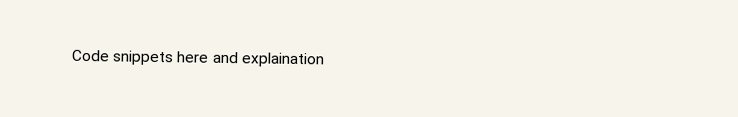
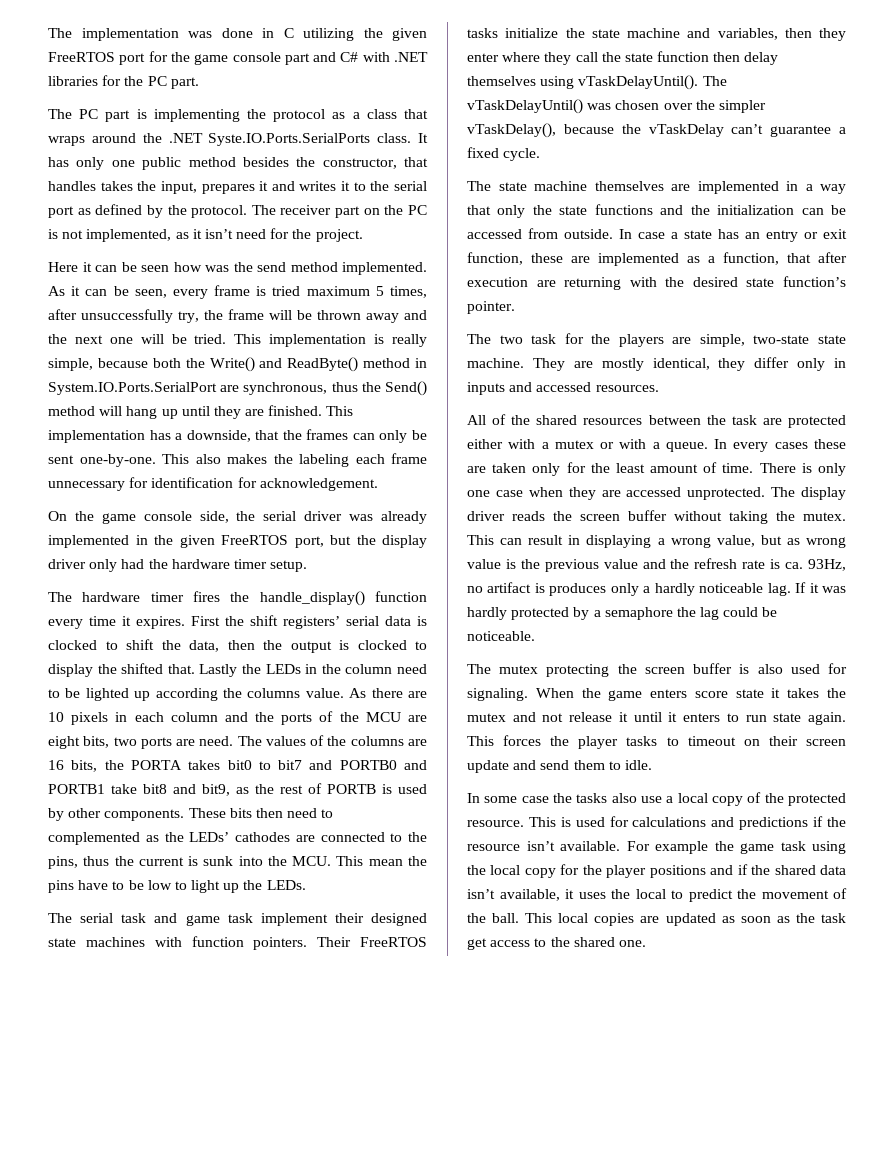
[71,49,325,68] Code snippets here and explaination -> [48,28,427,41] [48,51,429,65] [48,75,199,89] [48,109,428,122] [48,133,428,146] [48,157,428,170] [48,181,427,194] [48,204,427,218] [48,228,363,242] [48,262,427,275] [48,285,427,299] [48,309,427,323] [48,334,427,347] [48,357,427,372] [48,381,427,396] [48,405,354,419] [48,429,427,443] [48,453,427,467] [48,477,378,491] [48,511,428,524] [48,535,427,548] [48,559,308,572] [48,591,427,606] [48,615,427,629] [48,639,427,653] [48,663,428,677] [48,688,427,701] [48,711,427,725] [48,735,427,749] [48,760,428,772] [48,783,427,796] [48,808,334,821] [48,832,427,845] [48,856,427,869] [48,880,306,893] [48,913,427,926] [48,936,427,950] [467,28,846,41] [467,51,779,65] [467,75,727,90] [467,99,766,114] [467,123,846,138] [467,147,541,161] [467,181,846,194] [467,204,846,218] [467,228,847,242] [467,252,847,266] [467,276,846,290] [467,301,515,314] [467,333,846,347] [467,357,846,371] [467,382,659,395] [467,414,846,428] [467,439,846,452] [467,462,846,476] [467,487,846,500] [467,510,846,524] [467,535,846,548] [467,558,847,572] [467,582,846,596] [467,607,778,620] [467,631,535,641] [467,663,847,677] [467,688,846,701] [467,712,846,725] [467,735,846,749] [467,760,652,773] [467,792,846,806] [467,816,846,830] [467,841,846,854] [467,864,846,878] [467,888,847,902] [467,913,846,926] [467,937,646,950] The implementation was done in C utilizing the given FreeRTOS port for the game console part and C# with .NET libraries for the PC part. // The PC part is implementing the protocol as a class that wraps around the .NET Syste.IO.Ports.SerialPorts class. It has only one public method besides the constructor, that handles takes the input, prepares it and writes it to the serial port as defined by the protocol. The receiver part on the PC is not implemented, as it isn’t need for the project. // Here it can be seen how was the send method implemented. As it can be seen, every frame is tried maximum 5 times, after unsuccessfully try, the frame will be thrown away and the next one will be tried. This implementation is really simple, because both the Write() and ReadByte() method in System.IO.Ports.SerialPort are synchronous, thus the Send() method will hang up until they are finished. This implementation has a downside, that the frames can only be sent one-by-one. This also makes the labeling each frame unnecessary for identification for acknowledgement. // On the game console side, the serial driver was already implemented in the given FreeRTOS port, but the display driver only had the hardware timer setup. // The hardware timer fires the handle_display() function every time it expires. First the shift registers’ serial data is clocked to shift the data, then the output is clocked to display the shifted that. Lastly the LEDs in the column need to be lighted up according the columns value. As there are 10 pixels in each column and the ports of the MCU are eight bits, two ports are need. The values of the columns are 16 bits, the PORTA takes bit0 to bit7 and PORTB0 and PORTB1 take bit8 and bit9, as the rest of PORTB is used by other components. These bits then need to complemented as the LEDs’ cathodes are connected to the pins, thus the current is sunk into the MCU. This mean the pins have to be low to light up the LEDs. // The serial task and game task implement their designed state machines with function pointers. Their FreeRTOS tasks initialize the state machine and variables, then they enter where they call the state function then delay themselves using vTaskDelayUntil(). The vTaskDelayUntil() was chosen over the simpler vTaskDelay(), because the vTaskDelay can’t guarantee a fixed cycle. // The state machine themselves are implemented in a way that only the state functions and the initialization can be accessed from outside. In case a state has an entry or exit function, these are implemented as a function, that after execution are returning with the desired state function’s pointer. // The two task for the players are simple, two-state state machine. They are mostly identical, they differ only in inputs and accessed resources. // All of the shared resources between the task are protected either with a mutex or with a queue. In every cases these are taken only for the least amount of time. There is only one case when they are accessed unprotected. The display driver reads the screen buffer without taking the mutex. This can result in displaying a wrong value, but as wrong value is the previous value and the refresh rate is ca. 93Hz, no artifact is produces only a hardly noticeable lag. If it was hardly protected by a semaphore the lag could be noticeable. // The mutex protecting the screen buffer is also used for signaling. When the game enters score state it takes the mutex and not release it until it enters to run state again. This forces the player tasks to timeout on their screen update and send them to idle. // In some case the tasks also use a local copy of the protected resource. This is used for calculations and predictions if the resource isn’t available. For example the game task using the local copy for the player positions and if the shared data isn’t available, it uses the local to predict the movement of the ball. This local copies are updated as soon as the task get access to the shared one.

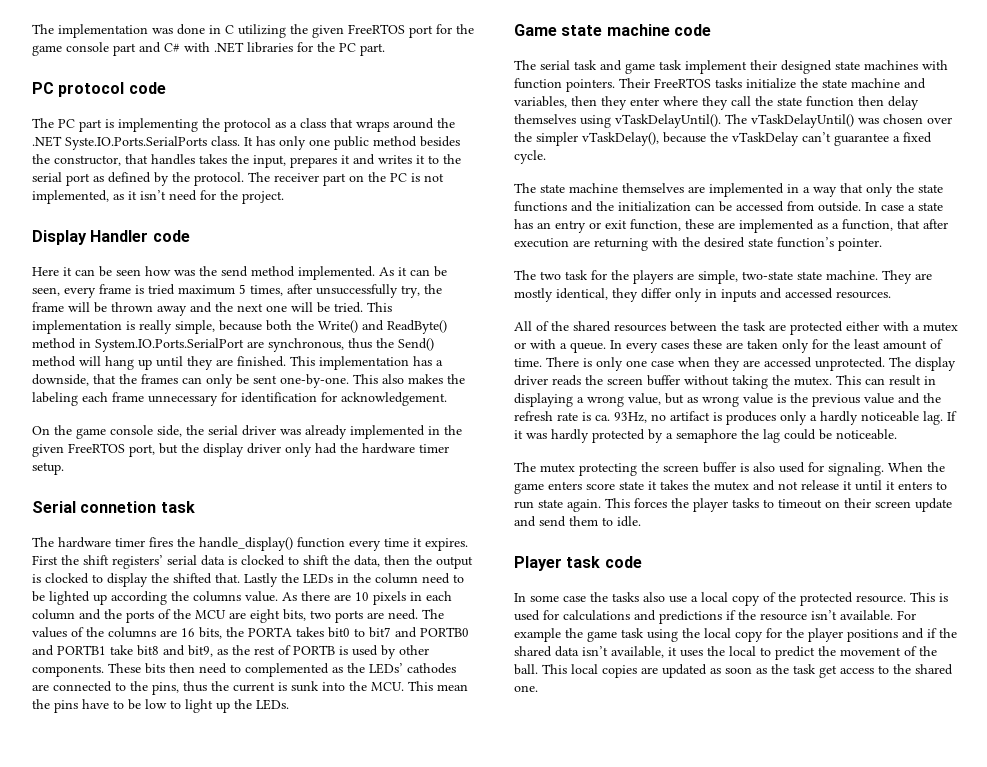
(199, 83) none -> [32,82,166,97] // PC protocol code
(363, 235) none -> [32,230,190,245] // Display Handler code
(308, 566) none -> [32,501,195,513] // Serial connetion task
(306, 885) none -> [514,24,711,36] // Game state machine code
(652, 765) none -> [514,556,642,571] // Player task code

